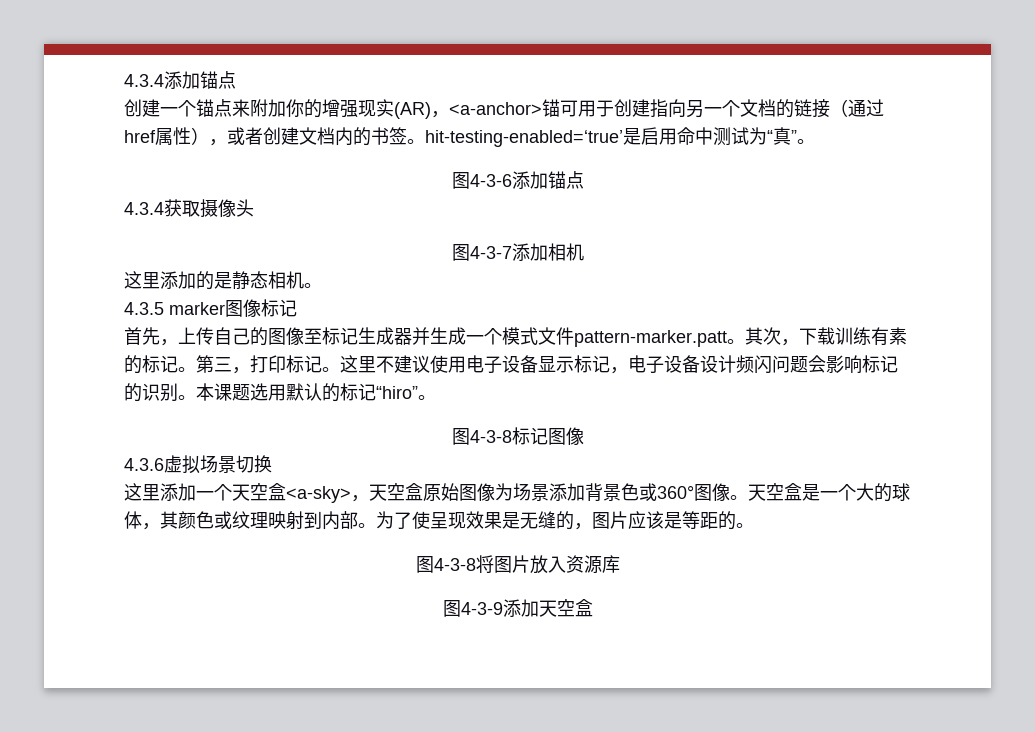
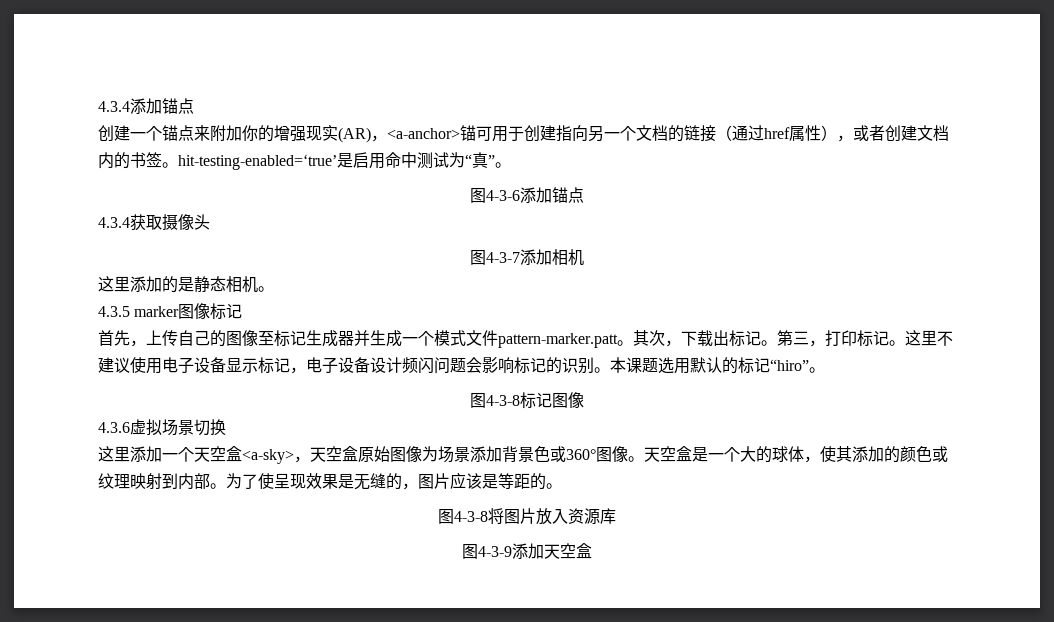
[835,327,907,346] [124,355,142,374] 训练有素的 -> [713,330,729,346] 出
[160,511,178,529] 其 -> [820,446,900,463] 使其添加的

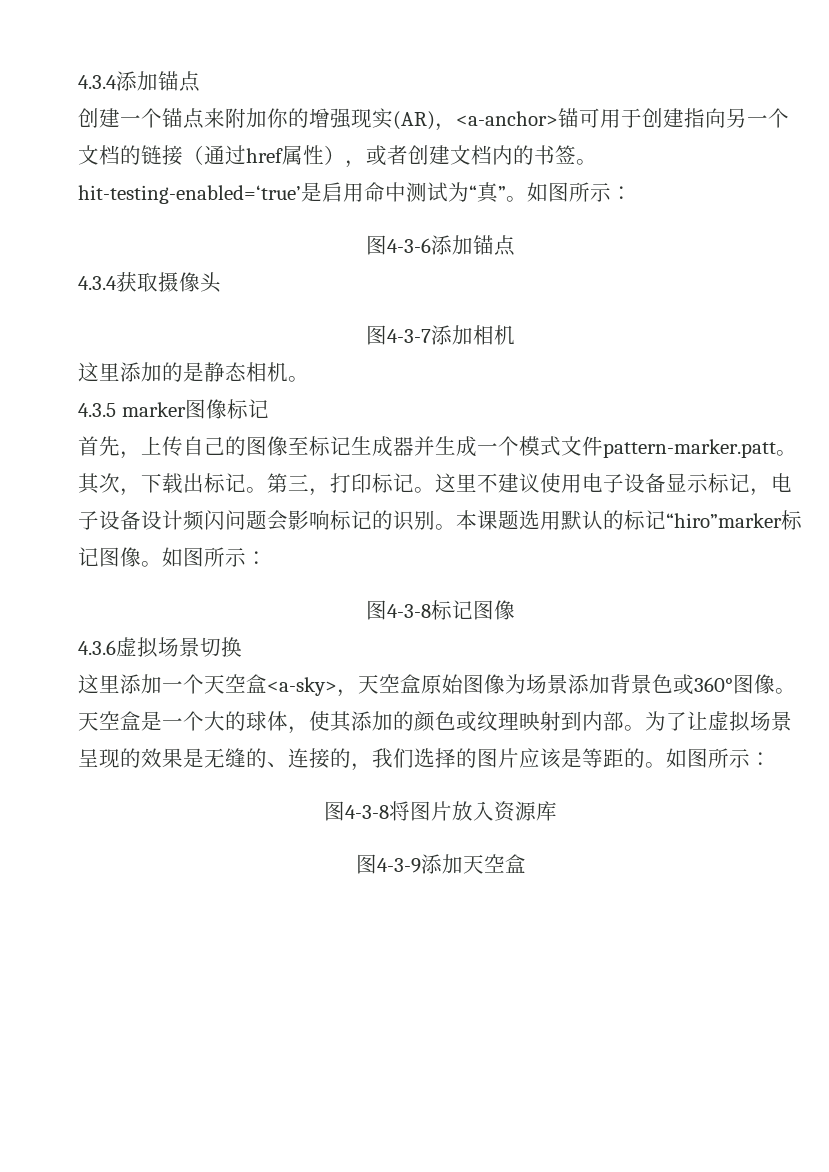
(511, 165) none -> [527,182,632,202] 如图所示：
[770,359,825,373] “hiro”。 -> [666,510,803,530] [78,547,267,567] “hiro”marker标记图像。如图所示：
[258,473,418,490] 使呈现效果是无缝的， -> [687,711,792,732] [78,748,477,771] 让虚拟场景呈现的效果是无缝的、连接的，我们选择的
(562, 486) none -> [666,748,771,768] 如图所示：

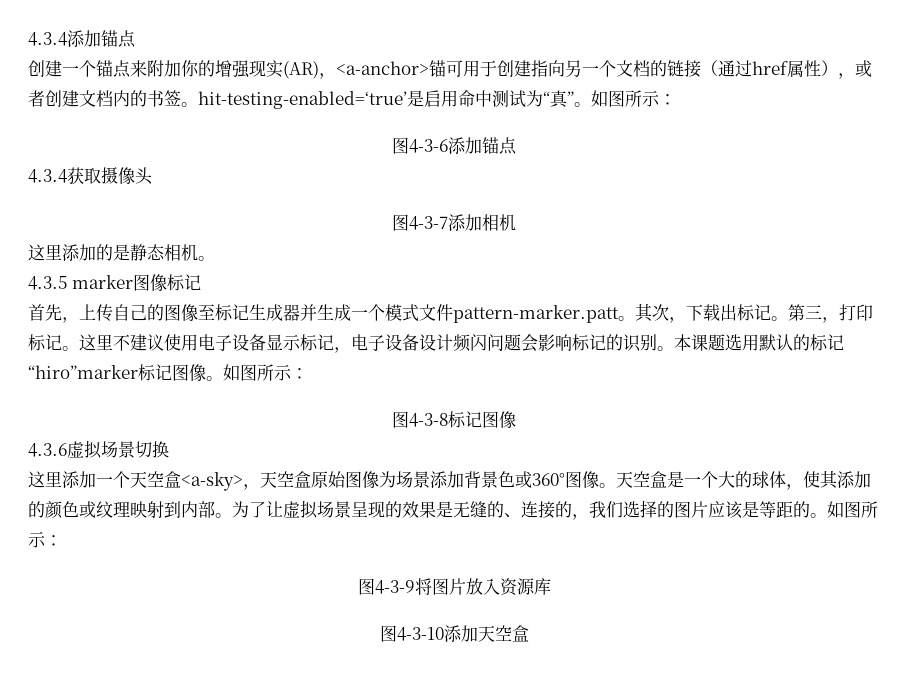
[345,805,389,819] 4-3-8 -> [374,580,415,594] 4-3-9
[376,858,421,873] 4-3-9 -> [396,627,444,641] 4-3-10

